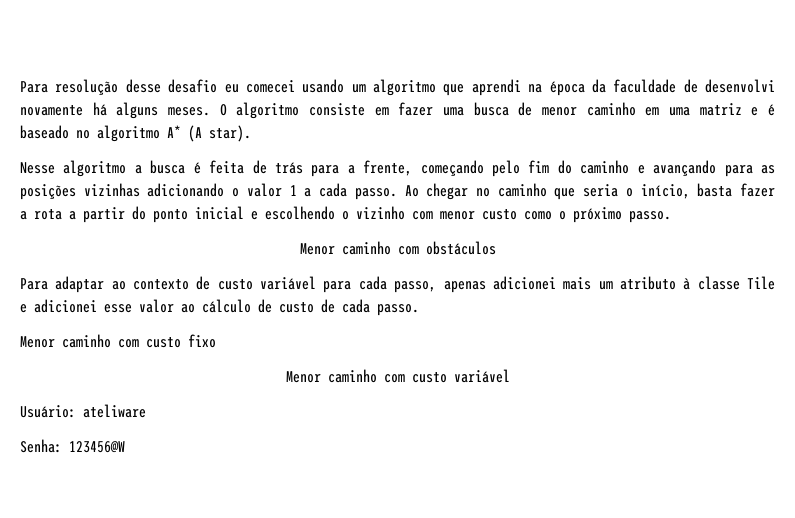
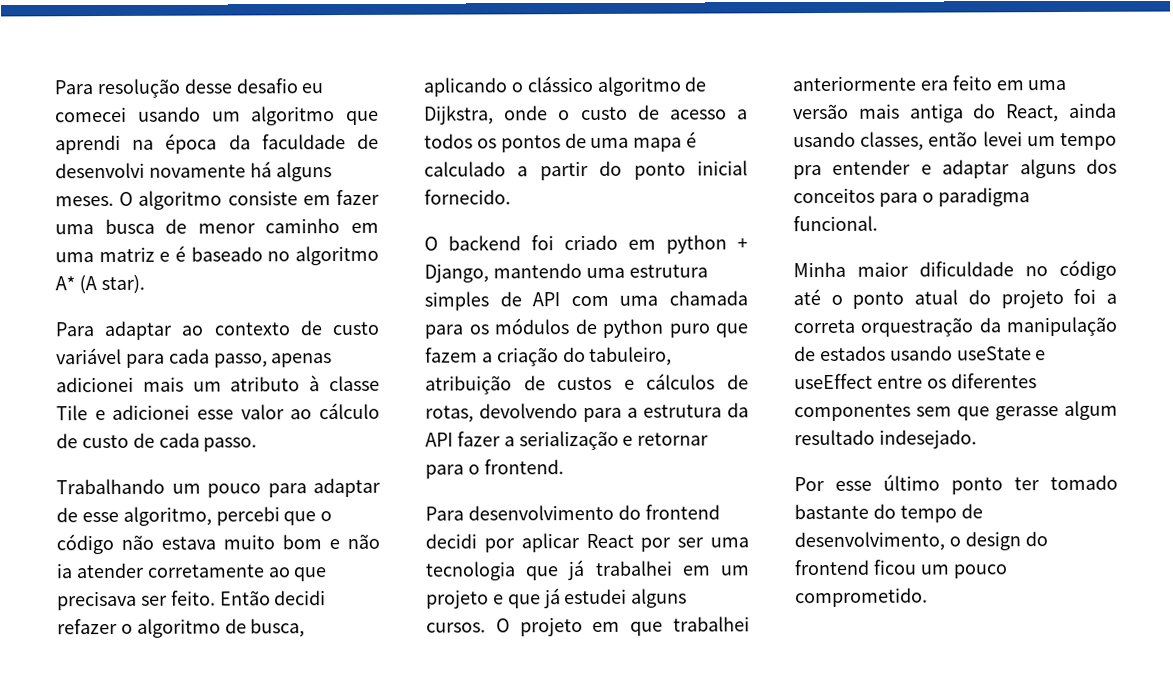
[20,160,776,177] [20,183,775,200] [20,206,671,223] [299,241,496,255] // Nesse algoritmo a busca é feita de trás para a frente, começando pelo fim do caminho e avançando para as posições vizinhas adicionando o valor 1 a cada passo. Ao chegar no caminho que seria o início, basta fazer a rota a partir do ponto inicial e escolhendo o vizinho com menor custo como o próximo passo. // Menor caminho com obstáculos -> (145, 284) none
[20,334,216,348] [285,369,510,383] [20,404,146,418] [20,439,125,453] Menor caminho com custo fixo // Menor caminho com custo variável // Usuário: ateliware // Senha: 123456@W -> [56,477,381,498] [56,506,333,526] [56,533,380,555] [56,562,328,582] [57,590,327,611] [57,618,306,638] [423,75,707,97] [424,104,748,125] [424,131,698,153] [424,160,748,181] [424,189,511,205] [424,234,748,254] [424,263,708,283] [424,290,748,311] [424,318,749,339] [425,346,673,367] [425,373,749,395] [425,402,749,423] [425,430,710,451] [425,459,564,479] [425,504,720,521] [425,533,749,553] [425,560,749,581] [426,588,688,609] [426,616,750,637] [792,75,1067,92] [793,102,1117,123] [793,131,1117,151] [793,158,1117,180] [793,187,1030,207] [793,215,878,232] [793,259,1117,281] [793,288,1117,309] [793,316,1117,337] [794,345,1047,362] [794,373,1037,390] [794,400,1118,422] [794,429,977,449] [794,474,1118,495] [794,503,983,523] [794,531,1048,552] [794,559,1008,579] [795,587,928,608] Trabalhando um pouco para adaptar de esse algoritmo, percebi que o código não estava muito bom e não ia atender corretamente ao que precisava ser feito. Então decidi refazer o algoritmo de busca, aplicando o clássico algoritmo de Dijkstra, onde o custo de acesso a todos os pontos de uma mapa é calculado a partir do ponto inicial fornecido. // O backend foi criado em python + Django, mantendo uma estrutura simples de API com uma chamada para os módulos de python puro que fazem a criação do tabuleiro, atribuição de custos e cálculos de rotas, devolvendo para a estrutura da API fazer a serialização e retornar para o frontend. // Para desenvolvimento do frontend decidi por aplicar React por ser uma tecnologia que já trabalhei em um projeto e que já estudei alguns cursos. O projeto em que trabalhei anteriormente era feito em uma versão mais antiga do React, ainda usando classes, então levei um tempo pra entender e adaptar alguns dos conceitos para o paradigma funcional. // Minha maior dificuldade no código até o ponto atual do projeto foi a correta orquestração da manipulação de estados usando useState e useEffect entre os diferentes componentes sem que gerasse algum resultado indesejado. // Por esse último ponto ter tomado bastante do tempo de desenvolvimento, o design do frontend ficou um pouco comprometido.

